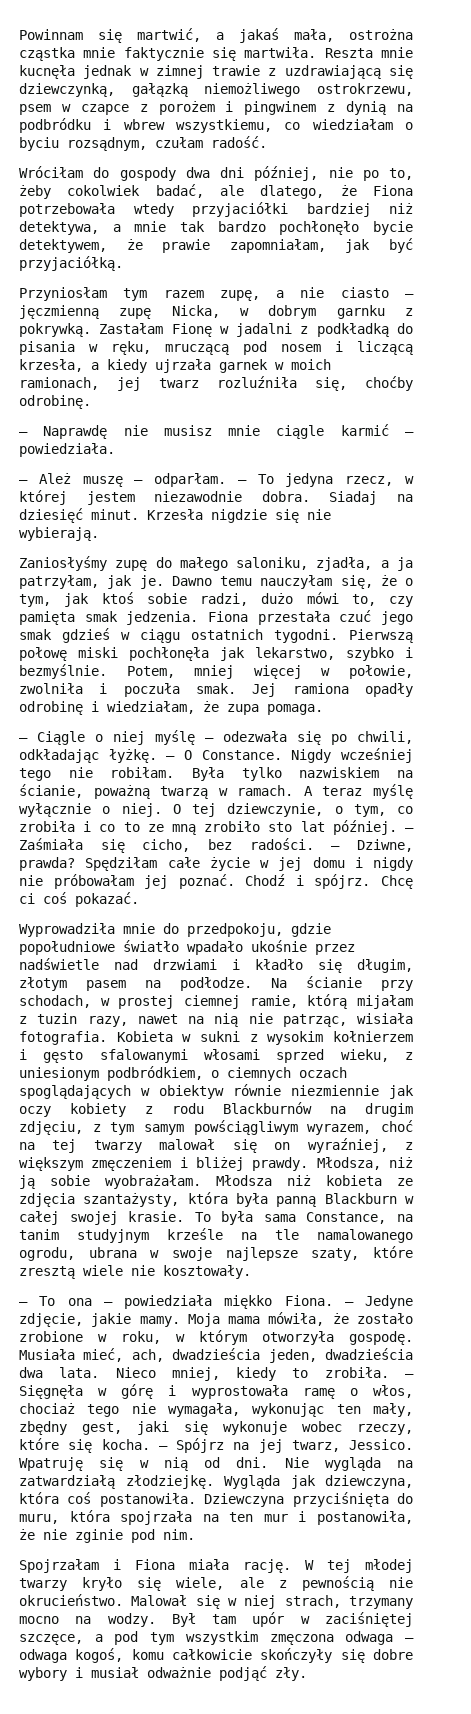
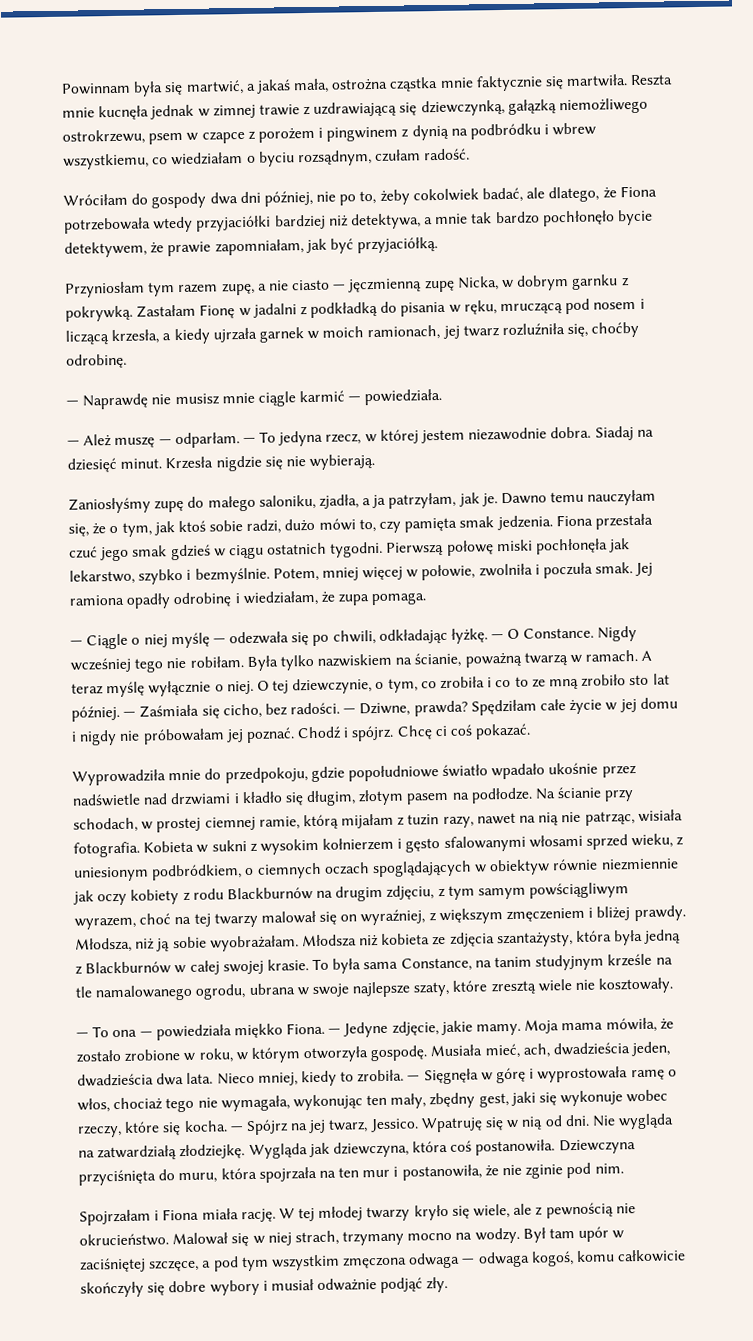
(83, 34) none -> [133,81,164,97] była
[404,294,414,298] – -> [333,284,347,290] —
[19,432,28,436] – -> [66,400,79,406] —
[404,432,414,436] – -> [348,396,362,402] —
[19,480,28,484] – -> [67,440,80,446] —
[134,473,247,487] – odparłam. – -> [158,432,256,449] — odparłam. —
[19,738,28,742] – -> [70,640,83,646] —
[205,738,214,742] – -> [212,638,226,644] —
[166,756,176,760] – -> [491,634,505,640] —
[404,828,414,832] – -> [123,711,137,717] —
[331,846,341,850] – -> [343,708,357,714] —
[276,1193,397,1207] panną Blackburn -> [644,929,682,944] [75,961,172,975] jedną z Blackburnów
[19,1302,28,1306] – -> [76,1032,89,1038] —
[103,1302,113,1306] – -> [139,1031,153,1037] —
[344,1302,354,1306] – -> [328,1028,342,1034] —
[404,1374,414,1378] – -> [407,1075,421,1081] —
[158,1446,168,1450] – -> [229,1126,244,1132] —
[405,1638,415,1642] – -> [462,1258,476,1264] —

